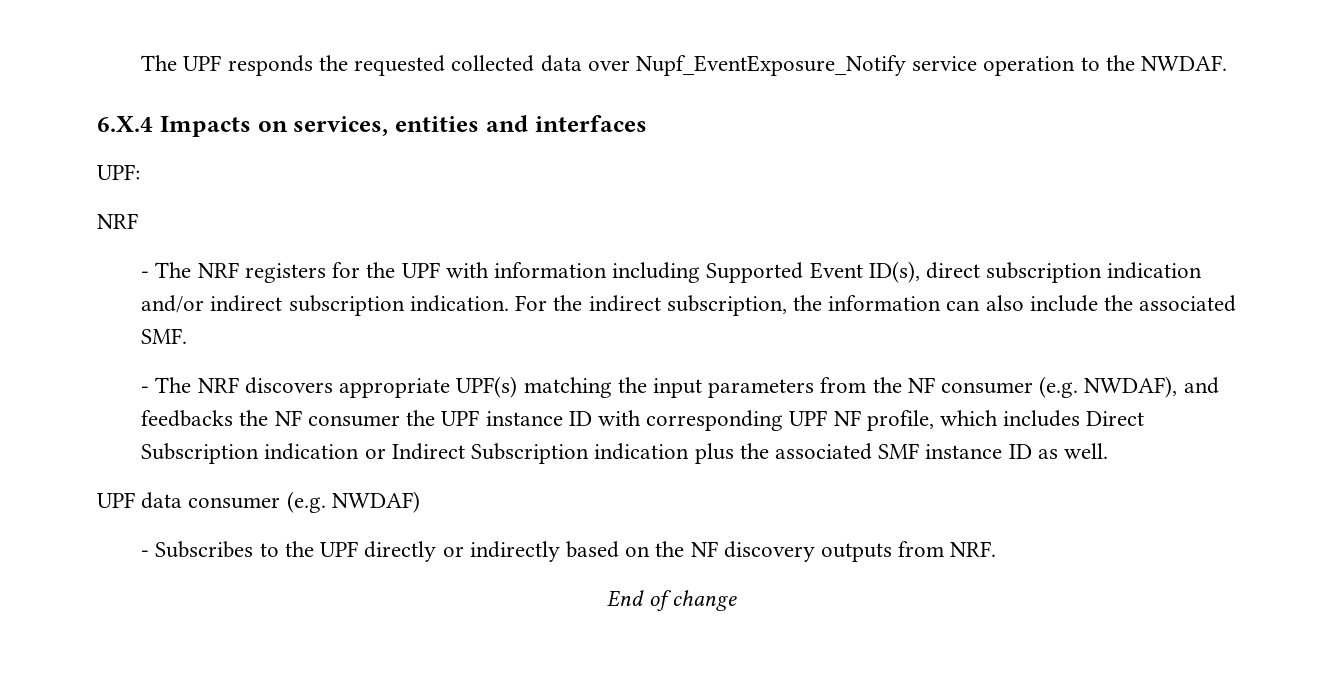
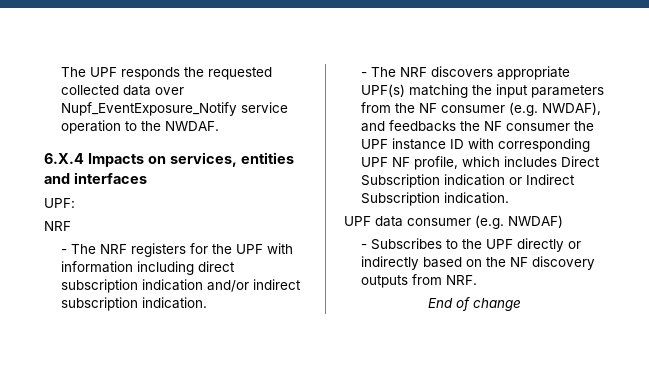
[706,261,920,283] Supported Event ID(s), -> (195, 268) none
[515,295,1237,316] [141,328,188,344] For the indirect subscription, the information can also include the associated SMF. -> (208, 303) none
[594,443,1108,464] indication plus the associated SMF instance ID as well. -> [444,192,510,204] indication.

